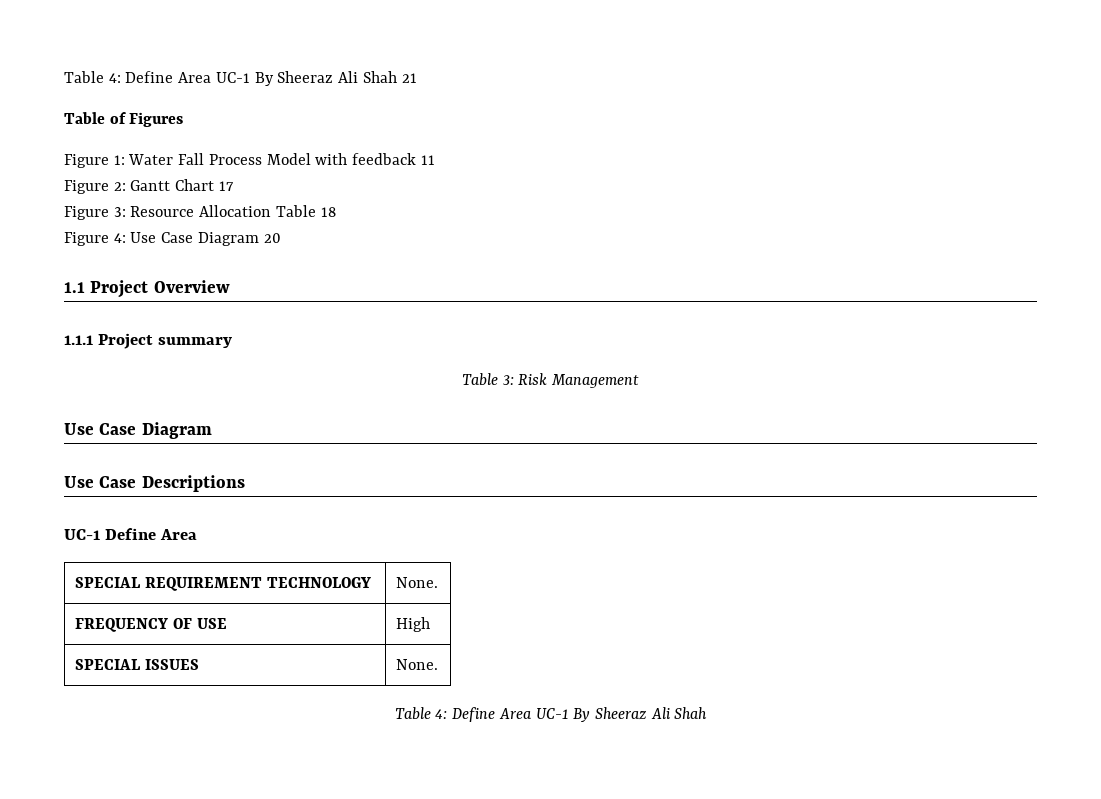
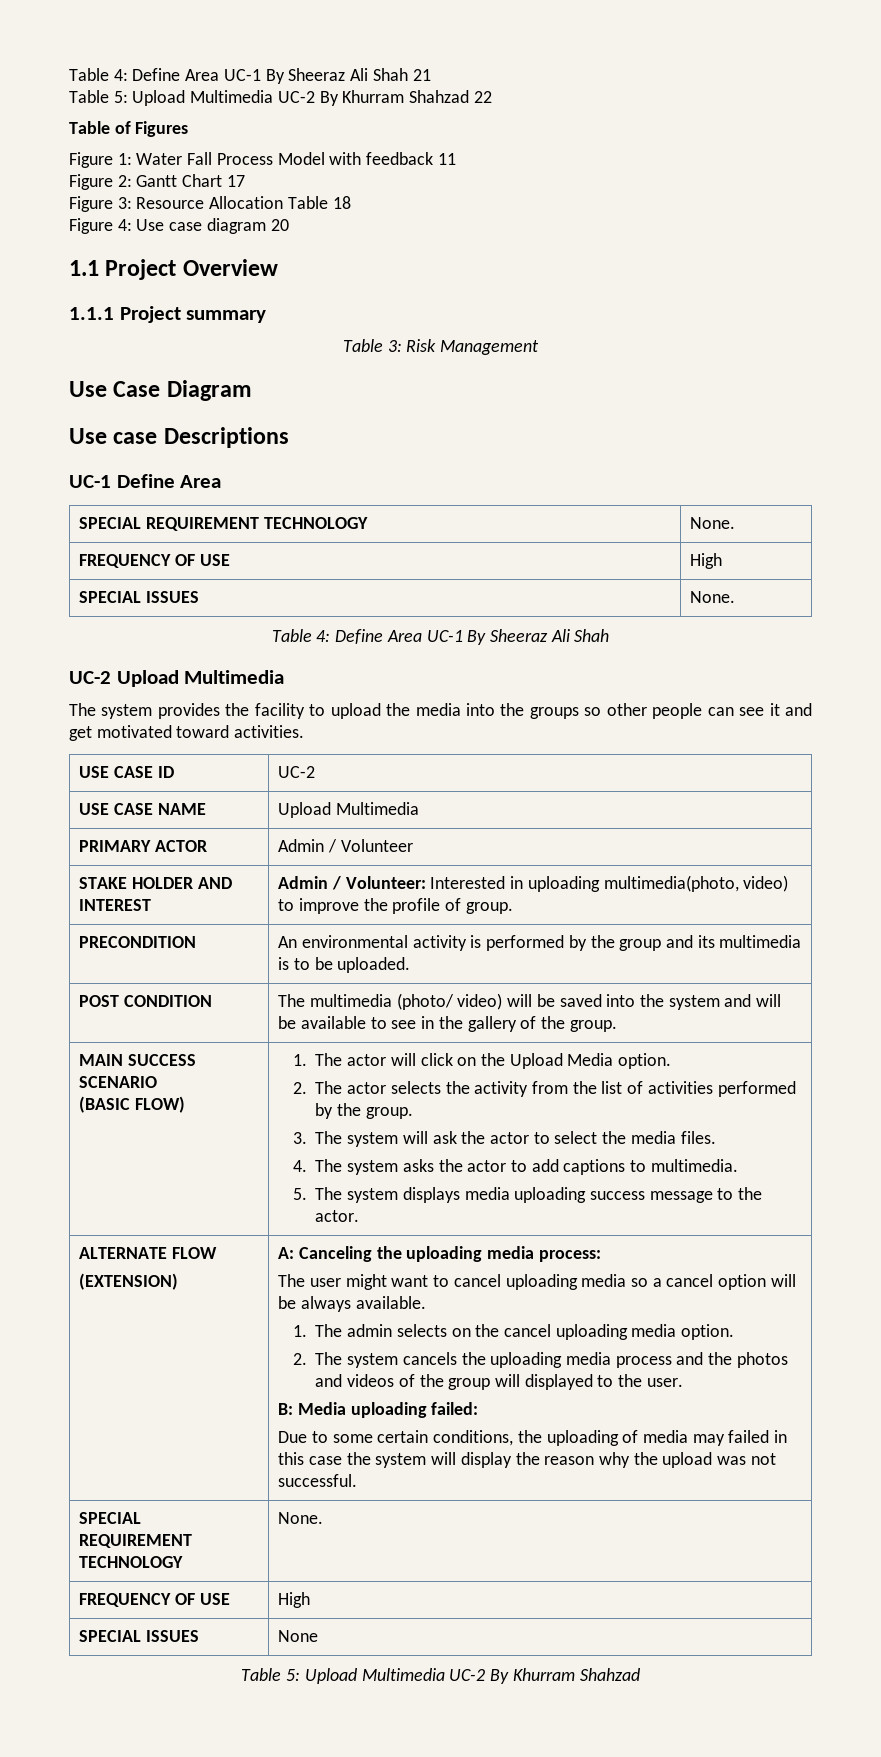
(417, 78) none -> [69,90,492,106] // Table 5: Upload Multimedia UC-2 By Khurram Shahzad 22
[161,232,259,246] Case Diagram -> [169,218,266,234] case diagram
[99,476,137,488] Case -> [113,432,158,444] case
(708, 713) none -> [69,670,285,687] [69,703,813,719] [69,725,305,741] [79,766,174,778] [278,766,316,778] [79,803,206,815] [278,802,419,818] [79,840,207,852] [278,839,413,853] [79,877,232,889] [79,899,152,911] [278,875,789,892] [278,898,513,914] [79,936,197,948] [278,935,802,951] [278,957,411,973] [79,995,212,1007] [278,993,782,1010] [278,1016,617,1032] [79,1054,196,1066] [79,1076,158,1088] [79,1096,185,1113] [292,1053,672,1069] [292,1081,796,1097] [315,1103,413,1119] [292,1131,716,1147] [292,1159,738,1175] [292,1187,763,1203] [315,1210,360,1222] [79,1247,217,1259] [79,1273,179,1290] [278,1246,601,1262] [278,1274,796,1290] [278,1296,426,1312] [292,1324,735,1340] [292,1352,788,1368] [315,1374,683,1390] [278,1402,479,1418] [278,1430,788,1446] [278,1452,776,1468] [278,1474,358,1487] [79,1512,142,1524] [79,1534,193,1548] [79,1556,184,1568] [278,1512,324,1524] [79,1593,230,1607] [278,1592,311,1608] [79,1630,199,1642] [278,1630,319,1642] [241,1668,640,1684] // UC-2 Upload Multimedia // The system provides the facility to upload the media into the groups so other people can see it and get motivated toward activities. // USE CASE ID | UC-2 // USE CASE NAME | Upload Multimedia // PRIMARY ACTOR | Admin / Volunteer // STAKE HOLDER AND INTEREST | Admin / Volunteer: Interested in uploading multimedia(photo, video) to improve the profile of group. // PRECONDITION | An environmental activity is performed by the group and its multimedia is to be uploaded. // POST CONDITION | The multimedia (photo/ video) will be saved into the system and will be available to see in the gallery of the group. // MAIN SUCCESS SCENARIO // (BASIC FLOW) | 1. The actor will click on the Upload Media option. // 2. The actor selects the activity from the list of activities performed by the group. // 3. The system will ask the actor to select the media files. // 4. The system asks the actor to add captions to multimedia. // 5. The system displays media uploading success message to the actor. // ALTERNATE FLOW // (EXTENSION) | A: Canceling the uploading media process: // The user might want to cancel uploading media so a cancel option will be always available. // 1. The admin selects on the cancel uploading media option. // 2. The system cancels the uploading media process and the photos and videos of the group will displayed to the user. // B: Media uploading failed: // Due to some certain conditions, the uploading of media may failed in this case the system will display the reason why the upload was not successful. // SPECIAL REQUIREMENT TECHNOLOGY | None. // FREQUENCY OF USE | High // SPECIAL ISSUES | None // Table 5: Upload Multimedia UC-2 By Khurram Shahzad

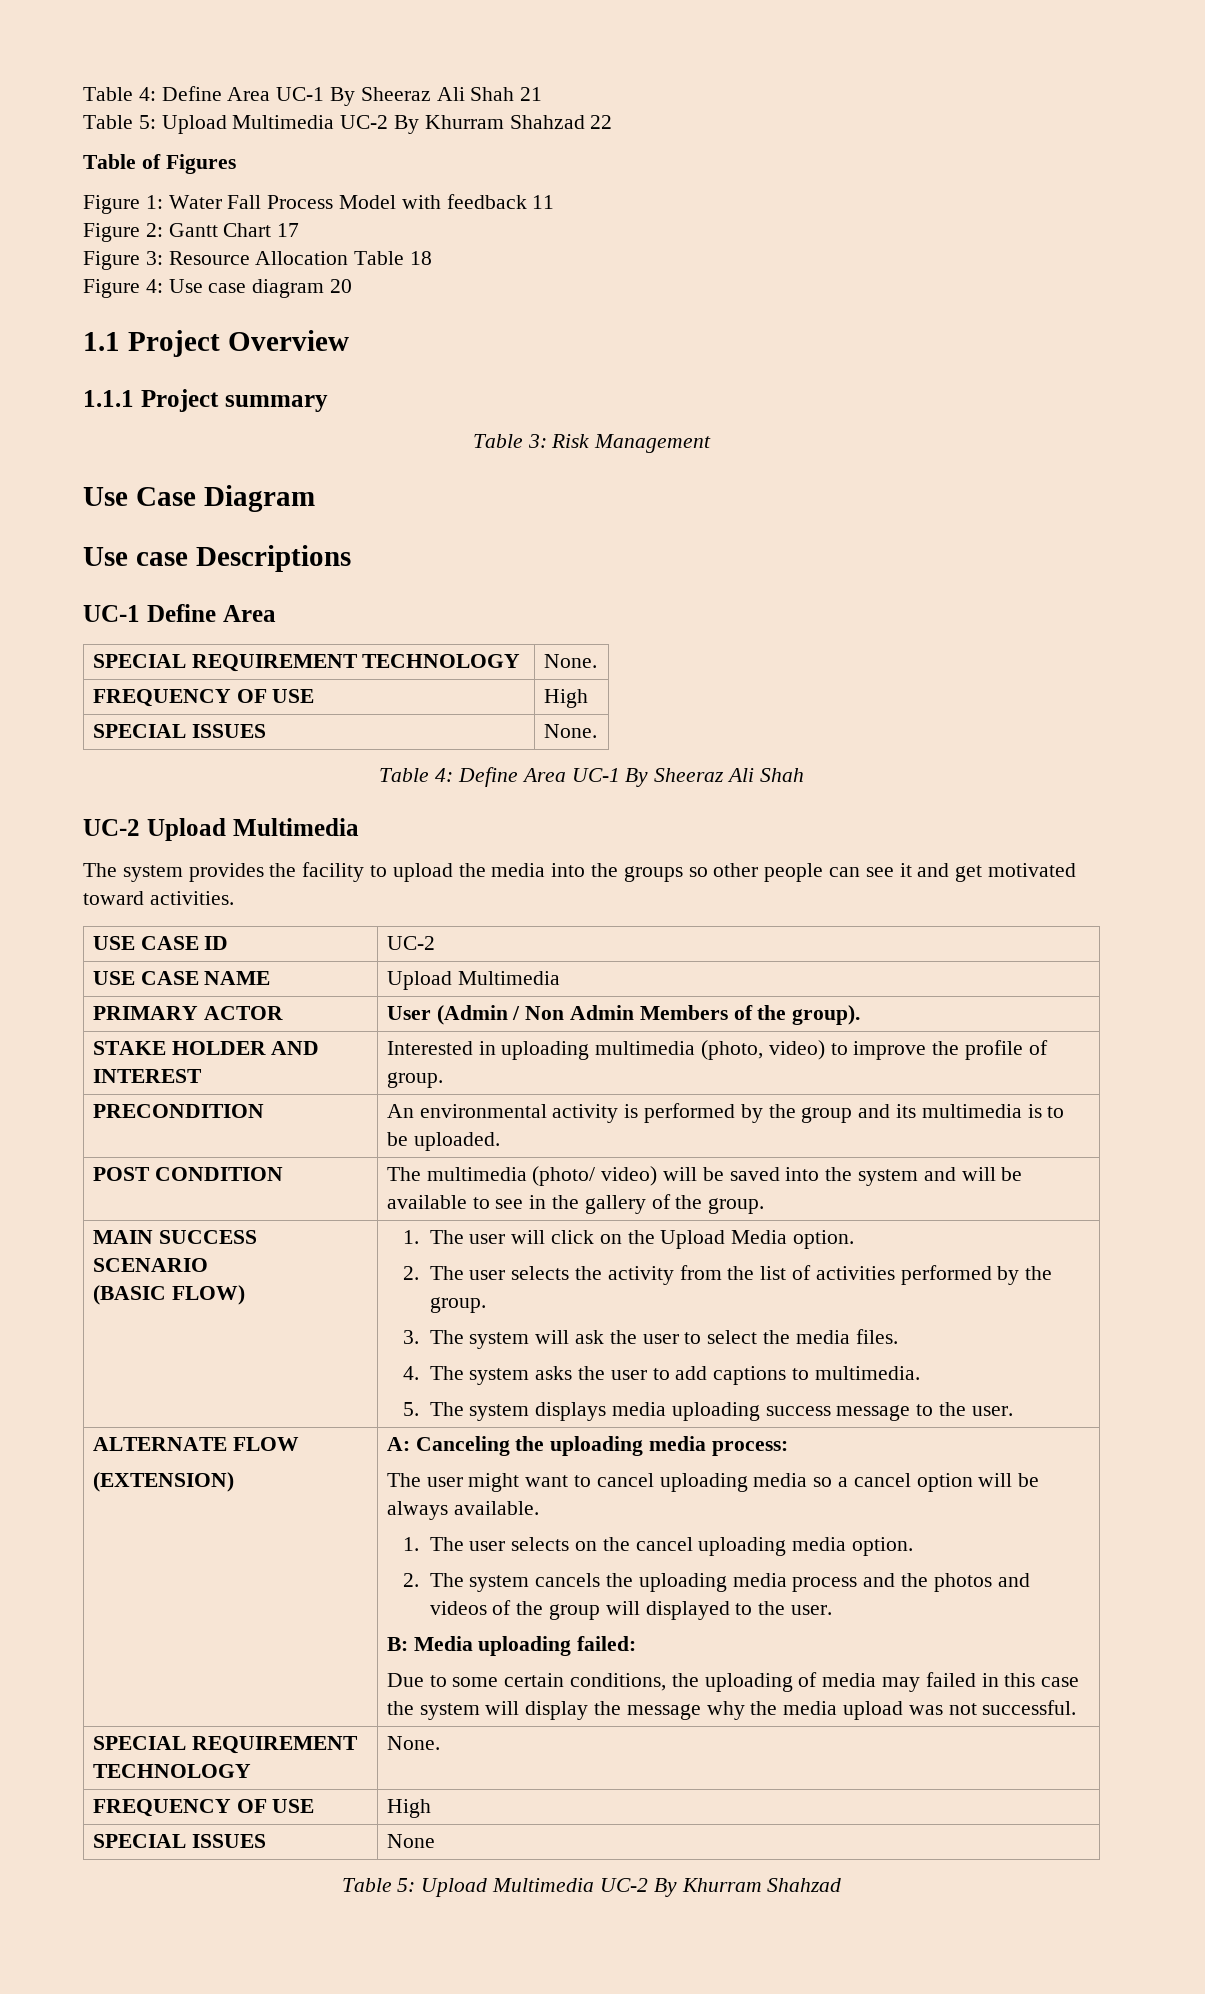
[278,839,413,853] Admin / Volunteer -> [386,1005,861,1025] User (Admin / Non Admin Members of the group).
[278,876,426,890] Admin / Volunteer: -> (202, 1076) none
[603,875,739,892] multimedia(photo, -> [595,1040,764,1060] multimedia (photo,
[347,1054,387,1066] actor -> [469,1234,506,1244] user
[347,1082,387,1094] actor -> [469,1270,506,1280] user
[490,1132,530,1144] actor -> [642,1334,679,1344] user
[467,1160,507,1172] actor -> [610,1370,647,1380] user
[315,1210,360,1222] actor. -> [971,1406,1013,1416] user.
[347,1324,393,1337] admin -> [469,1541,506,1551] user
[544,1456,595,1465] reason -> [626,1704,701,1720] message
(658, 1458) none -> [783,1701,838,1715] media

